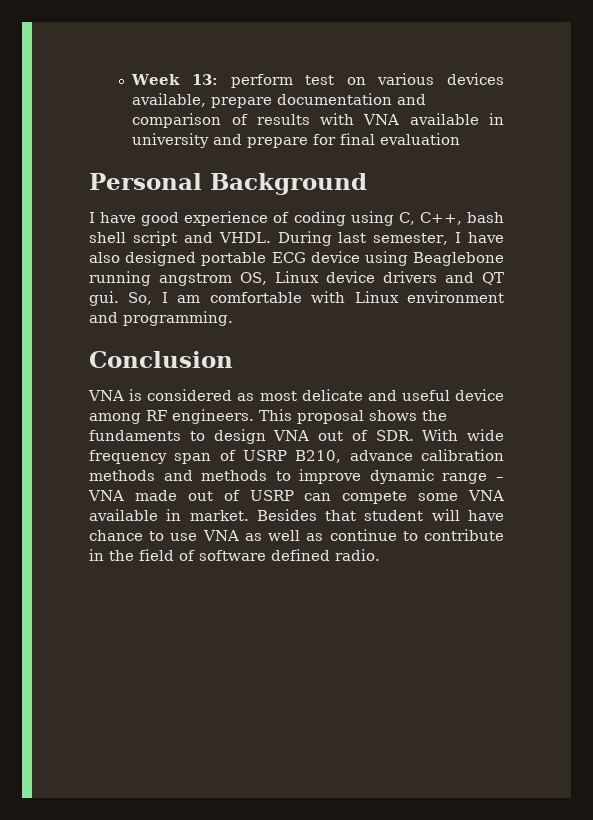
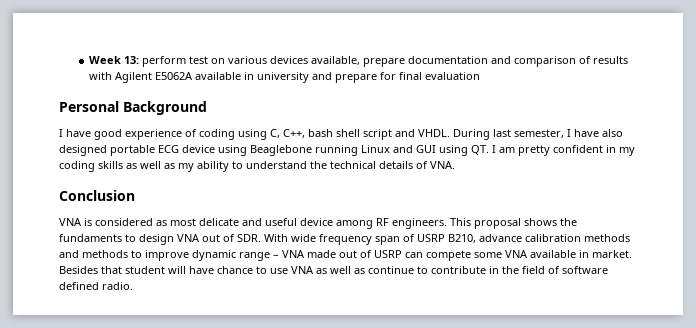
[363,114,400,125] VNA -> [115,72,194,83] Agilent E5062A
[159,271,504,286] [89,291,504,306] [89,311,233,326] angstrom OS, Linux device drivers and QT gui. So, I am comfortable with Linux environment and programming. -> [361,145,635,156] [59,161,455,172] Linux and GUI using QT. I am pretty confident in my coding skills as well as my ability to understand the technical details of VNA.

